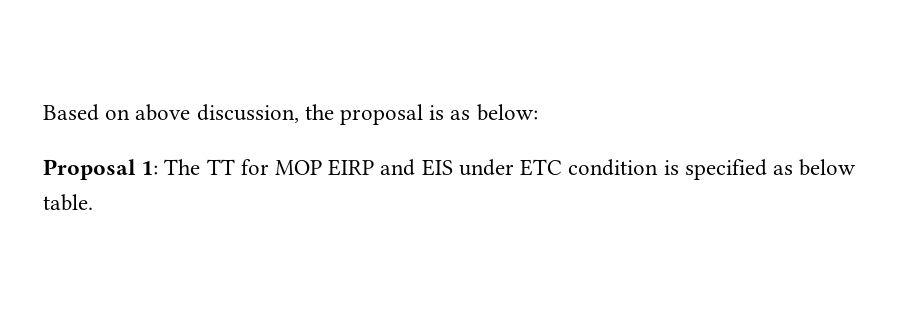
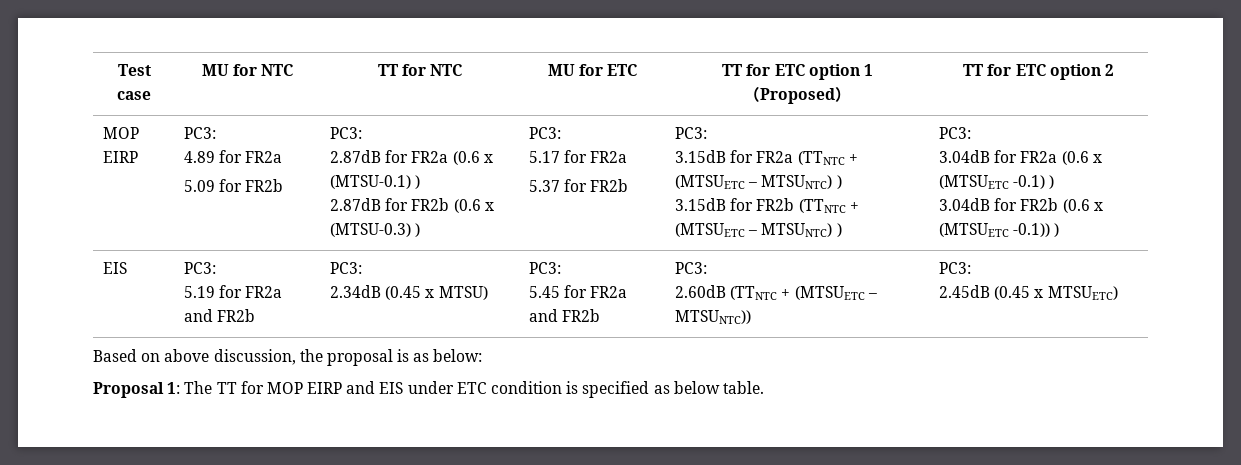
(43, 112) none -> [117,64,151,76] [117,91,151,100] [201,64,294,76] [377,64,463,76] [547,64,638,76] [722,64,873,80] [744,87,851,104] [963,64,1114,80] [102,127,139,139] [102,151,138,163] [183,127,216,139] [183,150,283,163] [183,179,284,192] [329,127,362,139] [329,150,493,165] [329,175,421,189] [329,198,494,213] [329,223,421,237] [528,127,561,139] [528,150,628,163] [528,179,629,192] [674,127,707,139] [674,150,858,165] [674,175,842,189] [674,198,859,213] [674,223,842,237] [938,127,971,139] [938,150,1102,165] [938,175,1055,189] [938,198,1103,213] [938,223,1060,237] [102,262,127,274] [183,262,216,274] [183,285,283,298] [183,309,256,322] [329,262,362,274] [329,285,488,300] [528,262,561,274] [528,285,628,298] [528,309,601,322] [674,262,707,274] [674,285,877,300] [674,310,751,324] [938,262,971,274] [938,285,1118,300] Test case | MU for NTC | TT for NTC | MU for ETC | TT for ETC option 1（Proposed） | TT for ETC option 2 // MOP EIRP | PC3: // 4.89 for FR2a // 5.09 for FR2b | PC3: // 2.87dB for FR2a (0.6 x (MTSU-0.1) ) // 2.87dB for FR2b (0.6 x (MTSU-0.3) ) | PC3: // 5.17 for FR2a // 5.37 for FR2b | PC3: // 3.15dB for FR2a (TTNTC + (MTSUETC – MTSUNTC) ) // 3.15dB for FR2b (TTNTC + (MTSUETC – MTSUNTC) ) | PC3: // 3.04dB for FR2a (0.6 x (MTSUETC -0.1) ) // 3.04dB for FR2b (0.6 x (MTSUETC -0.1)) ) // EIS | PC3: // 5.19 for FR2a and FR2b | PC3: // 2.34dB (0.45 x MTSU) | PC3: // 5.45 for FR2a and FR2b | PC3: // 2.60dB (TTNTC + (MTSUETC – MTSUNTC)) | PC3: // 2.45dB (0.45 x MTSUETC) //

